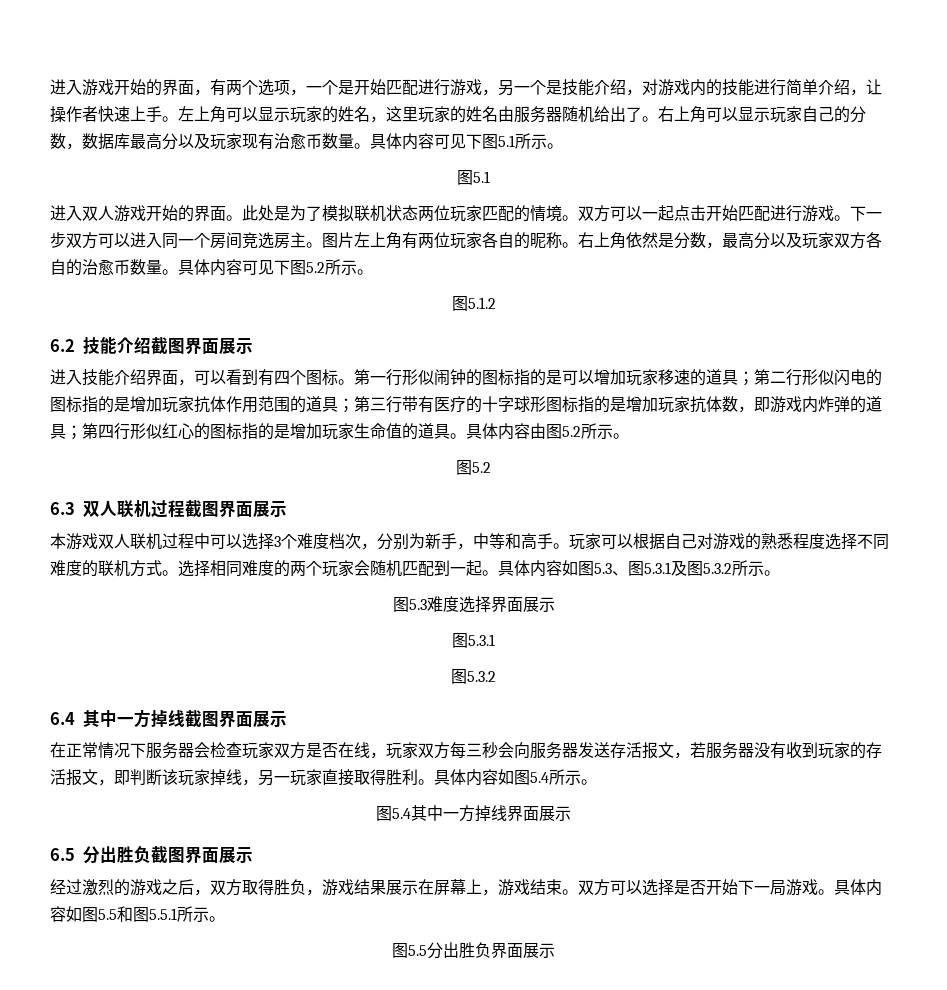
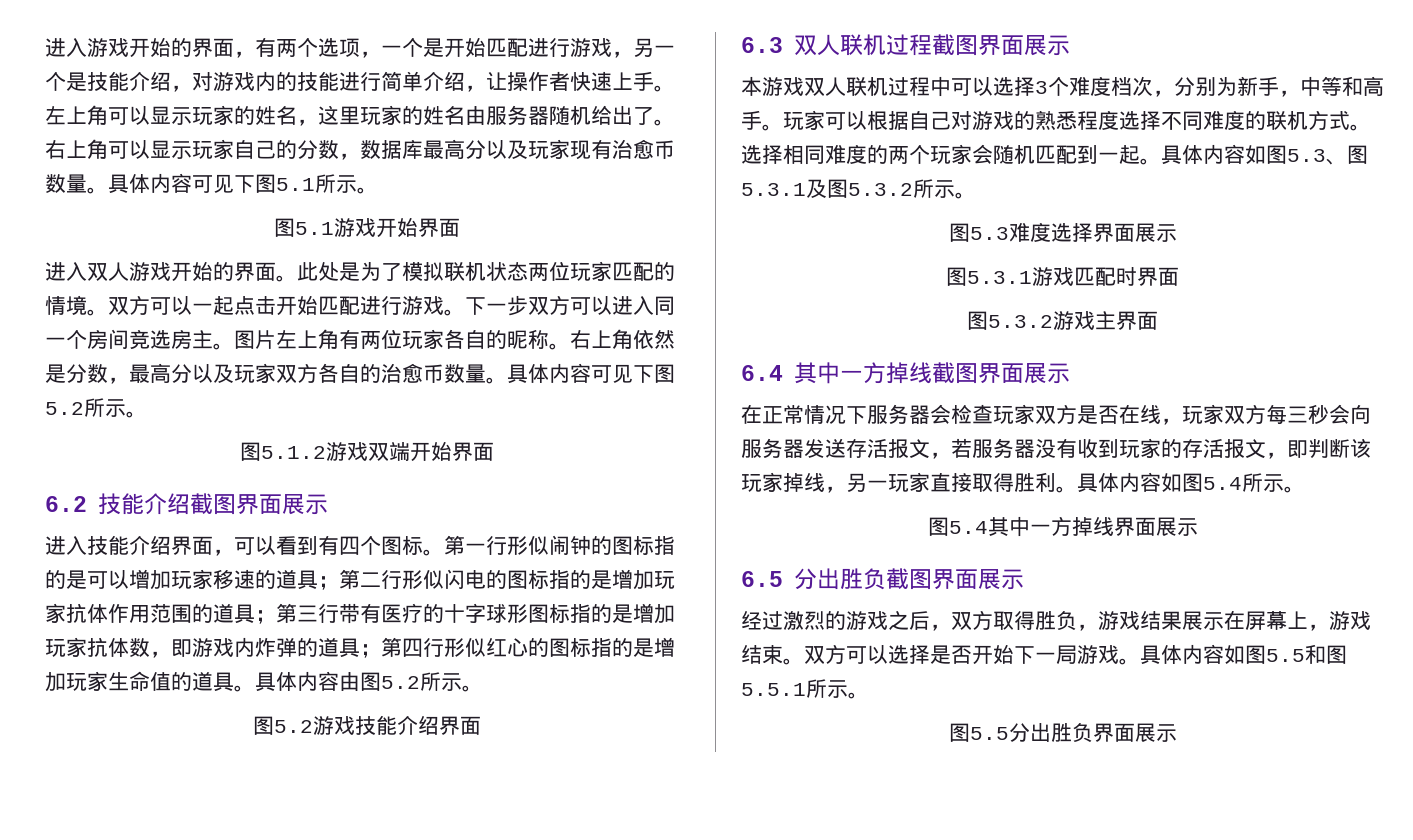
(490, 177) none -> [333,217,460,238] 游戏开始界面
(496, 303) none -> [325,441,494,462] 游戏双端开始界面
(491, 467) none -> [312,715,481,735] 游戏技能介绍界面
[451,669,496,684] // 图5.3.2 -> [1032,267,1179,286] [967,311,1158,330] 游戏匹配时界面 // 图5.3.2游戏主界面

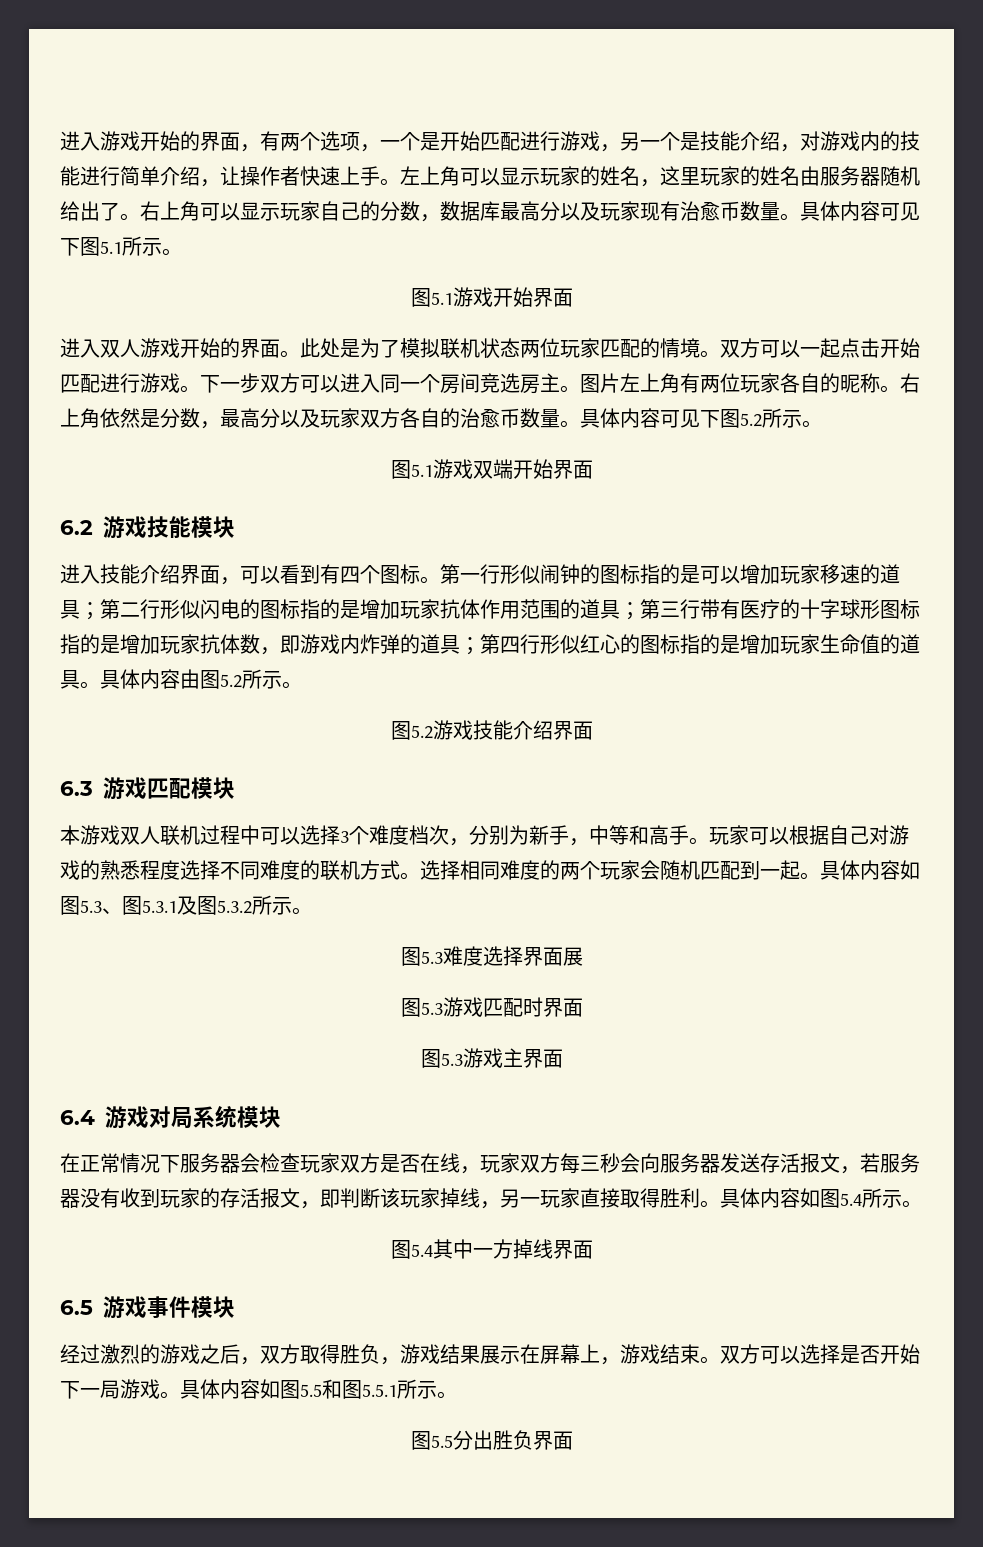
[260,446,326,459] 5.1.2 -> [410,464,433,477] 5.1
[97,493,328,515] 技能介绍截图界面展示 -> [103,516,235,539] 游戏技能模块
[793,34,1070,56] 双人联机过程截图界面展示 -> [103,777,235,800] 游戏匹配模块
[1155,224,1177,242] [946,267,1032,286] 示 // 图5.3.1 -> [400,998,443,1017] // 图5.3
[988,315,1053,328] 5.3.2 -> [440,1053,463,1066] 5.3
[793,362,1070,384] 其中一方掉线截图界面展示 -> [105,1105,281,1129] 游戏对局系统模块
[1155,517,1198,536] 展示 -> (593, 1249) none
[793,568,1024,590] 分出胜负截图界面展示 -> [103,1296,235,1319] 游戏事件模块
[1134,723,1177,742] 展示 -> (573, 1440) none

